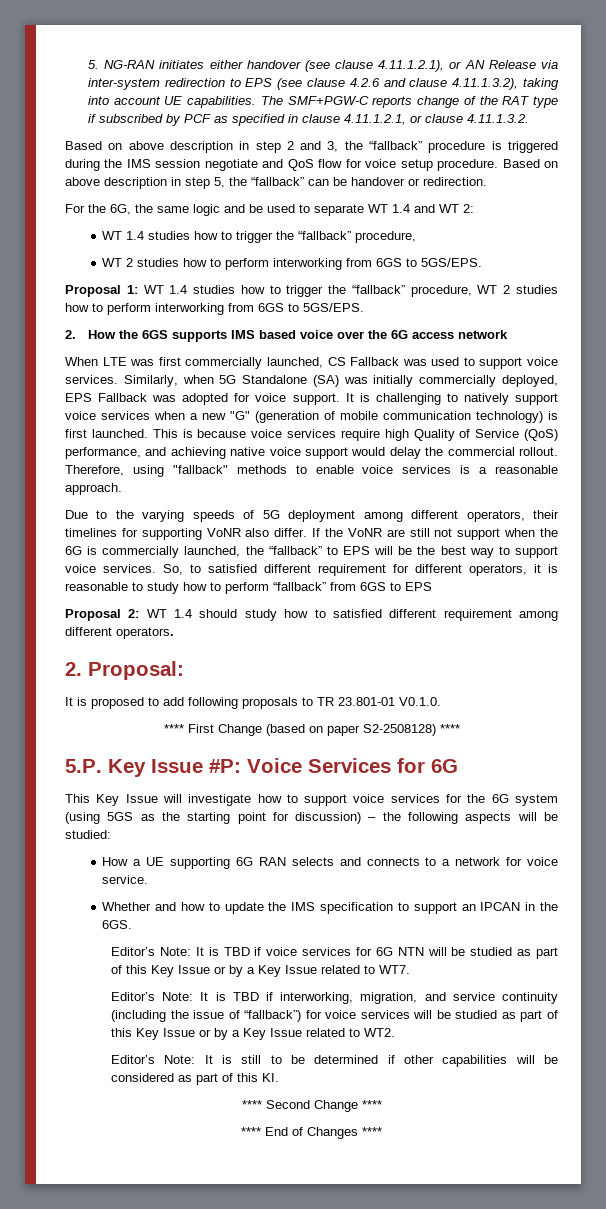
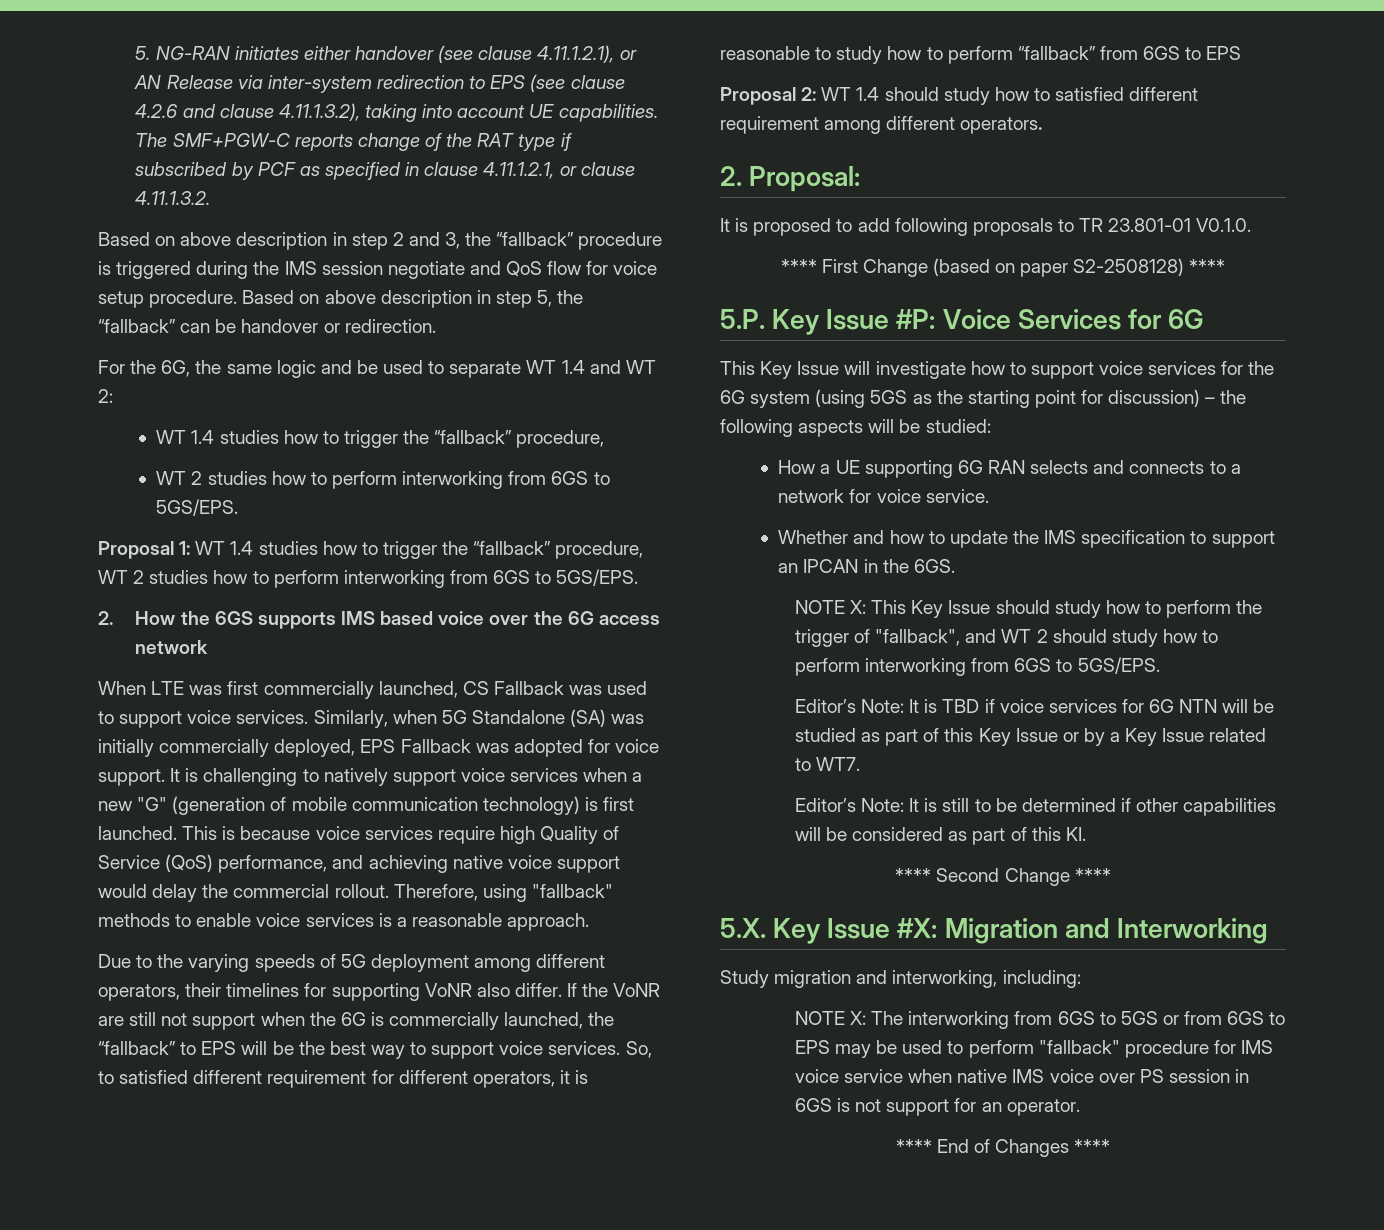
(133, 924) none -> [794,600,1263,618] [794,629,1219,647] [794,657,1160,676] // NOTE X: This Key Issue should study how to perform the trigger of "fallback", and WT 2 should study how to perform interworking from 6GS to 5GS/EPS.
[111,992,558,1004] [111,1010,558,1022] [111,1028,396,1040] // Editor’s Note: It is TBD if interworking, migration, and service continuity (including the issue of “fallback”) for voice services will be studied as part of this Key Issue or by a Key Issue related to WT2. -> (861, 764) none
(382, 1104) none -> [720,918,1268,944] [720,970,1081,988] [794,1011,1286,1029] [794,1040,1274,1058] [794,1069,1250,1083] [794,1098,1080,1116] // 5.X. Key Issue #X: Migration and Interworking // Study migration and interworking, including: // NOTE X: The interworking from 6GS to 5GS or from 6GS to EPS may be used to perform "fallback" procedure for IMS voice service when native IMS voice over PS session in 6GS is not support for an operator.

